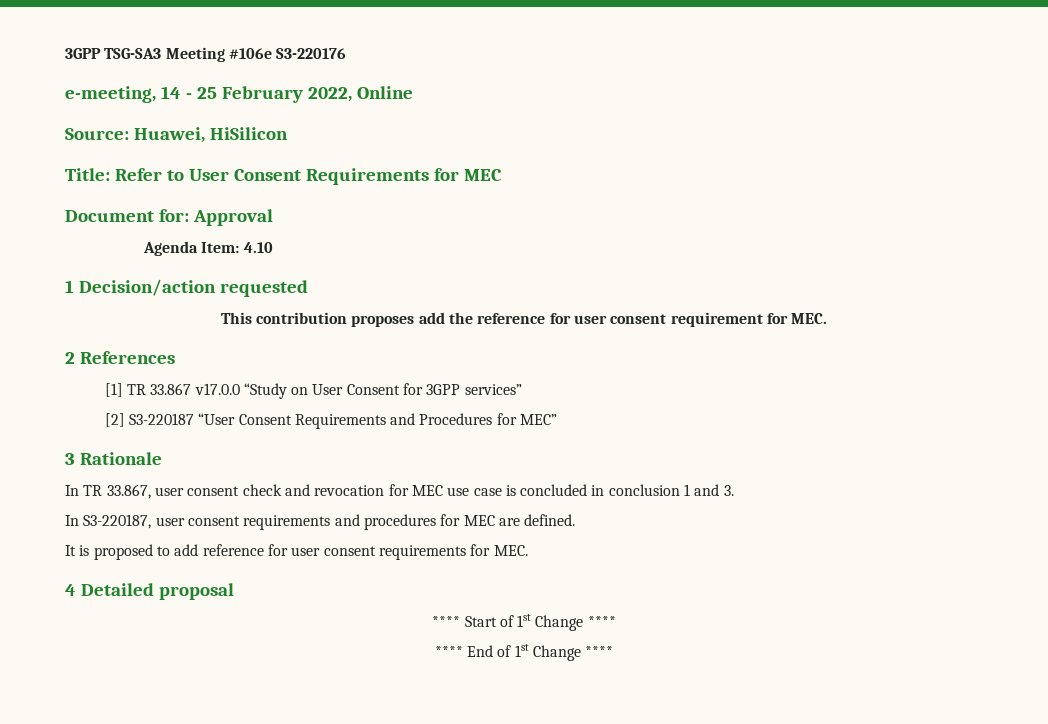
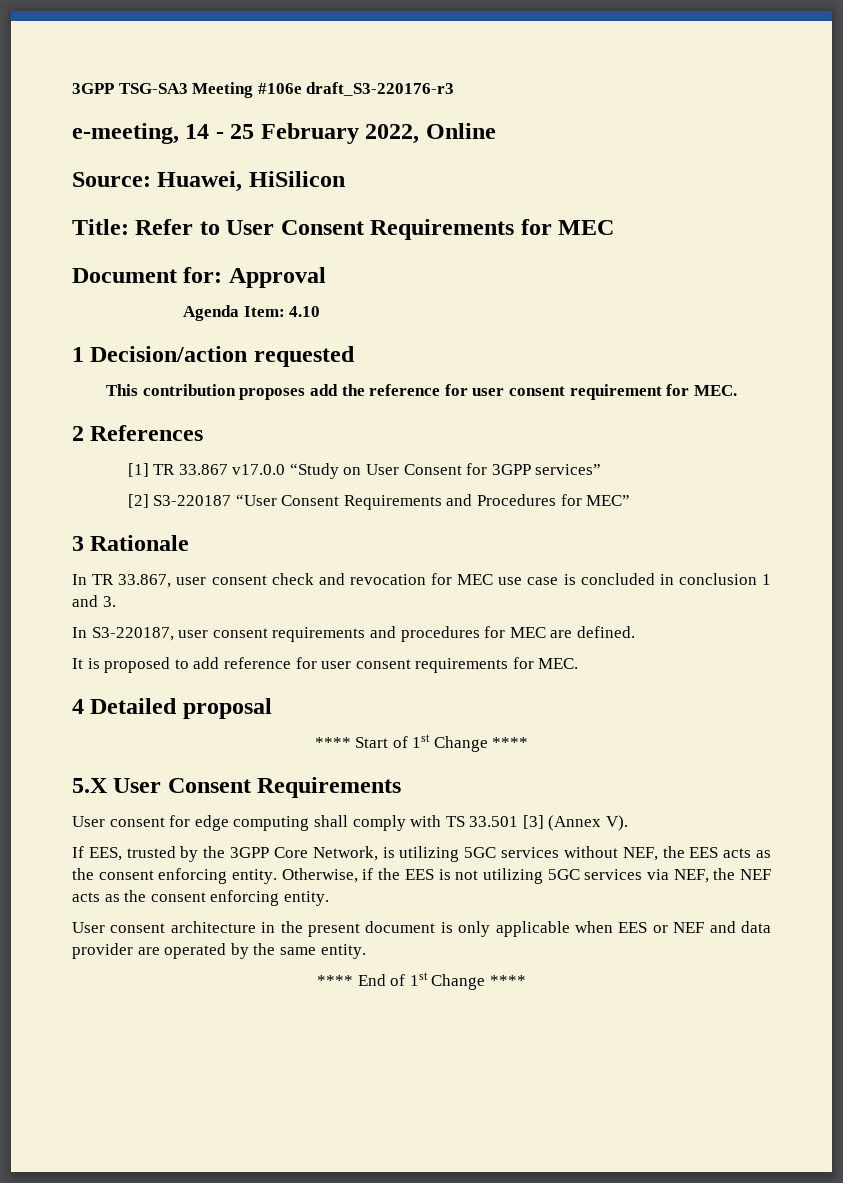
[276,48,347,59] S3-220176 -> [306,82,455,96] draft_S3-220176-r3
(616, 621) none -> [72,777,402,798] [72,815,629,831] [72,846,772,862] [72,868,771,884] [72,890,329,906] [72,921,771,937] [72,943,366,959] // 5.X User Consent Requirements // User consent for edge computing shall comply with TS 33.501 [3] (Annex V). // If EES, trusted by the 3GPP Core Network, is utilizing 5GC services without NEF, the EES acts as the consent enforcing entity. Otherwise, if the EES is not utilizing 5GC services via NEF, the NEF acts as the consent enforcing entity. // User consent architecture in the present document is only applicable when EES or NEF and data provider are operated by the same entity.

